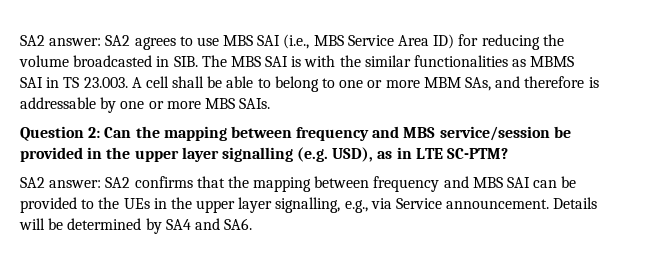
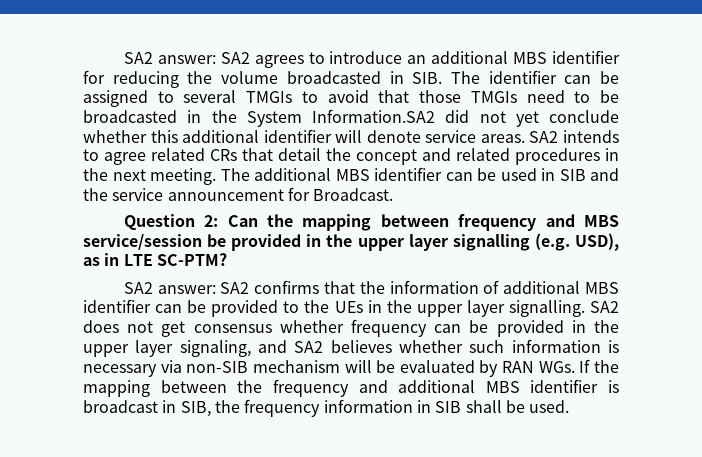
[196,34,455,49] use MBS SAI (i.e., MBS Service Area ID) -> [329,50,620,64] introduce an additional MBS identifier
[230,55,575,67] [20,76,599,92] [20,97,271,113] MBS SAI is with the similar functionalities as MBMS SAI in TS 23.003. A cell shall be able to belong to one or more MBM SAs, and therefore is addressable by one or more MBS SAIs. -> [488,70,619,84] [83,90,620,107] [83,109,619,127] [83,129,619,143] [83,148,619,165] [83,167,619,185] [83,187,394,201] identifier can be assigned to several TMGIs to avoid that those TMGIs need to be broadcasted in the System Information.SA2 did not yet conclude whether this additional identifier will denote service areas. SA2 intends to agree related CRs that detail the concept and related procedures in the next meeting. The additional MBS identifier can be used in SIB and the service announcement for Broadcast.
[253,176,531,192] mapping between frequency and MBS SAI -> [389,280,619,294] [83,299,151,313] information of additional MBS identifier
[275,197,598,213] [19,218,253,234] signalling, e.g., via Service announcement. Details will be determined by SA4 and SA6. -> [508,300,619,317] [83,319,619,337] [83,339,620,357] [83,359,619,377] [83,379,619,397] [83,399,570,417] signalling. SA2 does not get consensus whether frequency can be provided in the upper layer signaling, and SA2 believes whether such information is necessary via non-SIB mechanism will be evaluated by RAN WGs. If the mapping between the frequency and additional MBS identifier is broadcast in SIB, the frequency information in SIB shall be used.

